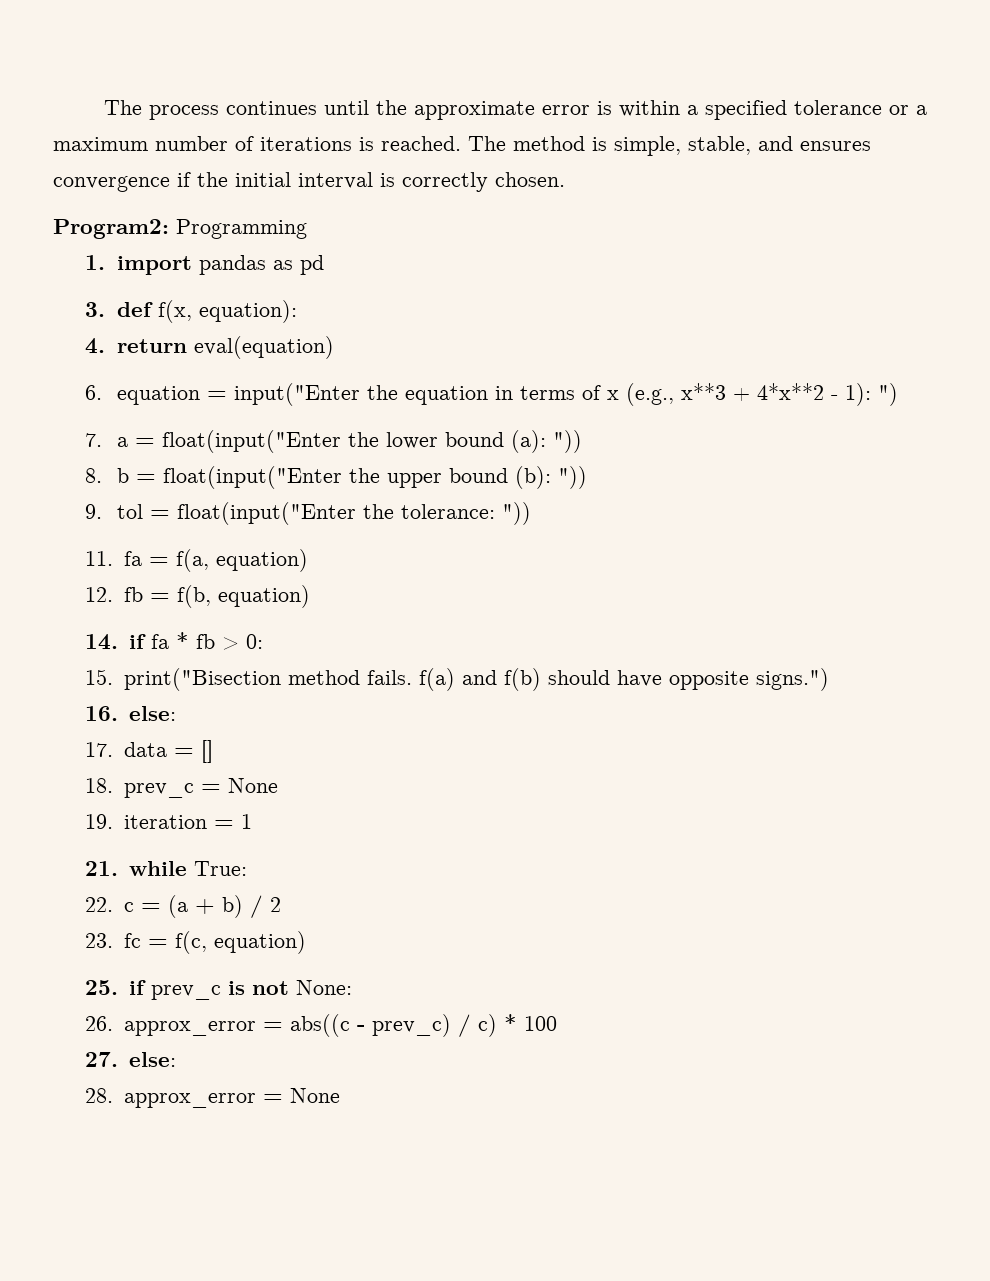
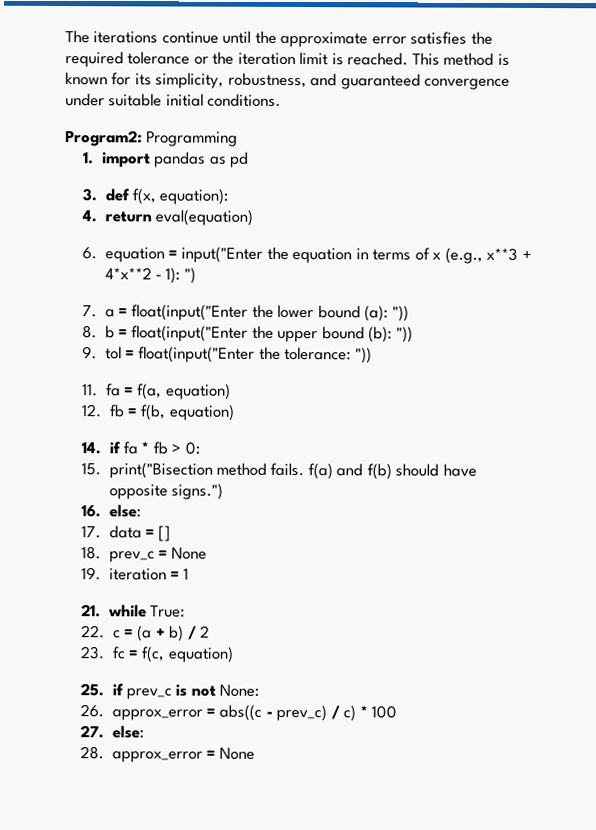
[104,100,318,120] The process continues -> [65,30,219,44] The iterations continue
[597,100,928,120] [53,136,352,151] is within a specified tolerance or a maximum number of iterations -> [410,31,493,45] [65,51,329,68] satisfies the required tolerance or the iteration limit
[468,136,506,151] The -> [411,52,440,66] This
[614,136,871,156] [53,172,565,192] simple, stable, and ensures convergence if the initial interval is correctly chosen. -> [65,72,511,90] [65,93,282,107] known for its simplicity, robustness, and guaranteed convergence under suitable initial conditions.

